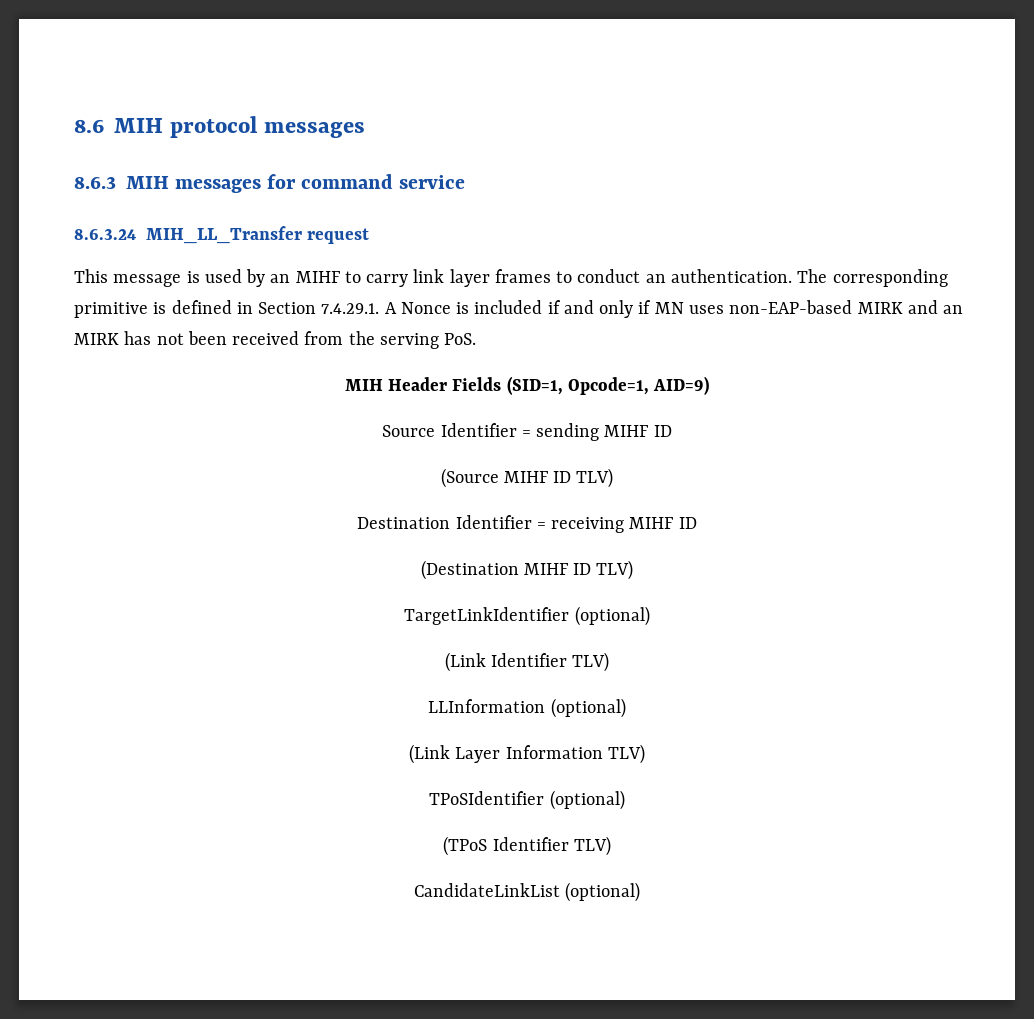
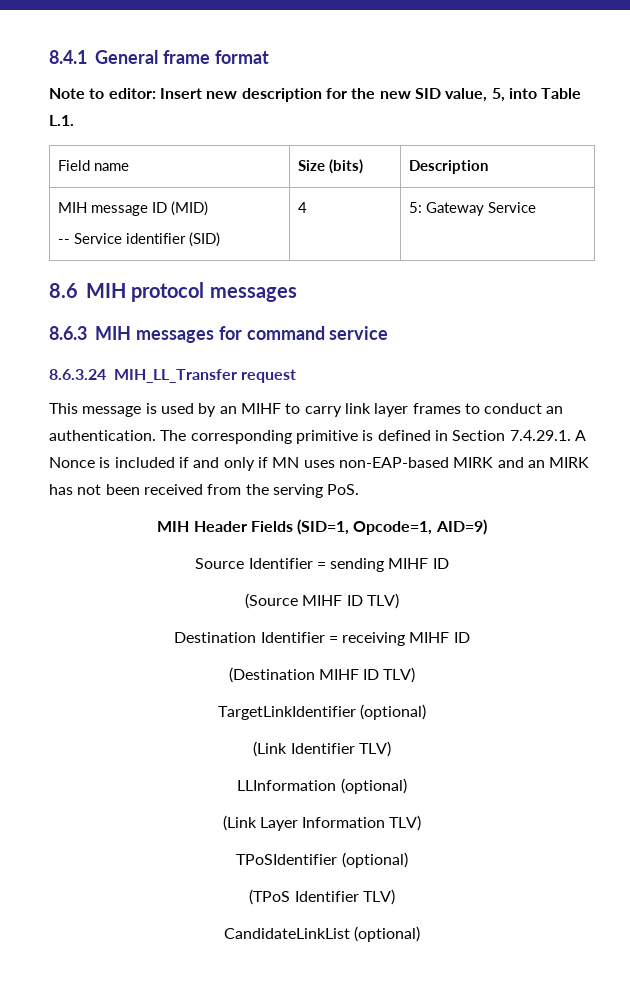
(74, 126) none -> [49,50,269,64] [49,88,582,102] [49,115,74,126] [57,160,129,171] [297,159,363,174] [408,160,488,174] [57,201,208,216] [57,232,220,247] [297,202,307,213] [408,202,536,216] 8.4.1 General frame format // Note to editor: Insert new description for the new SID value, 5, into Table L.1. // Field name | Size (bits) | Description // MIH message ID (MID) // -- Service identifier (SID) | 4 | 5: Gateway Service //

